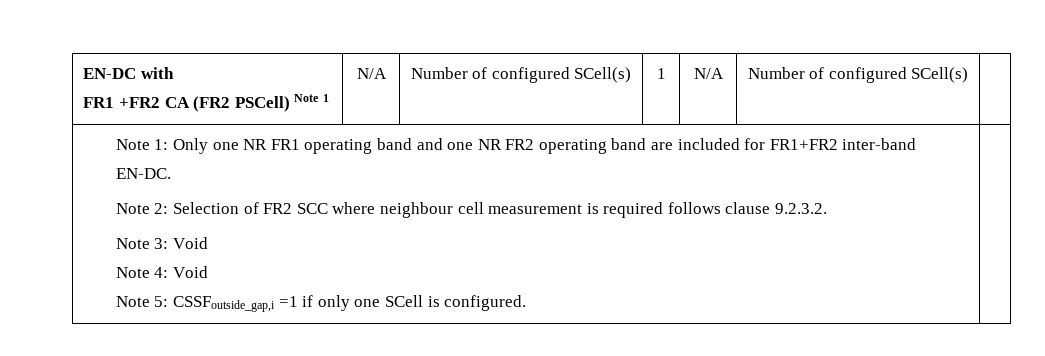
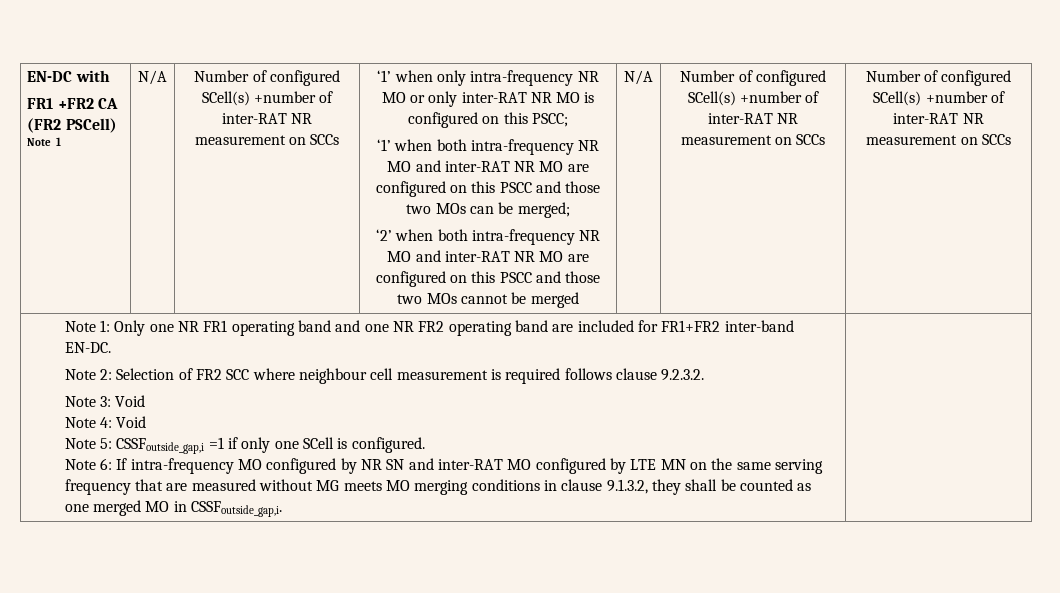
[656,68,666,79] [693,68,724,79] [747,67,969,83] | 1 | N/A | Number of configured SCell(s) | -> [254,91,334,103] [221,113,313,124] [194,134,340,145] [377,70,599,86] [381,91,595,107] [408,112,568,128] [376,139,600,155] [387,160,589,172] [375,181,601,197] [406,202,570,218] [375,229,601,245] [387,250,589,262] [375,271,601,287] [397,292,579,308] [624,70,653,85] [680,70,826,86] [687,91,820,106] [707,113,799,124] [680,134,826,145] [865,70,1012,86] [873,91,1005,106] [893,113,984,124] [866,134,1011,145] +number of inter-RAT NR measurement on SCCs | ‘1’ when only intra-frequency NR MO or only inter-RAT NR MO is configured on this PSCC; // ‘1’ when both intra-frequency NR MO and inter-RAT NR MO are configured on this PSCC and those two MOs can be merged; // ‘2’ when both intra-frequency NR MO and inter-RAT NR MO are configured on this PSCC and those two MOs cannot be merged | N/A | Number of configured SCell(s) +number of inter-RAT NR measurement on SCCs | Number of configured SCell(s) +number of inter-RAT NR measurement on SCCs
(527, 303) none -> [64,458,823,474] [64,479,812,495] [64,500,283,517] // Note 6: If intra-frequency MO configured by NR SN and inter-RAT MO configured by LTE MN on the same serving frequency that are measured without MG meets MO merging conditions in clause 9.1.3.2, they shall be counted as one merged MO in CSSFoutside_gap,i.

